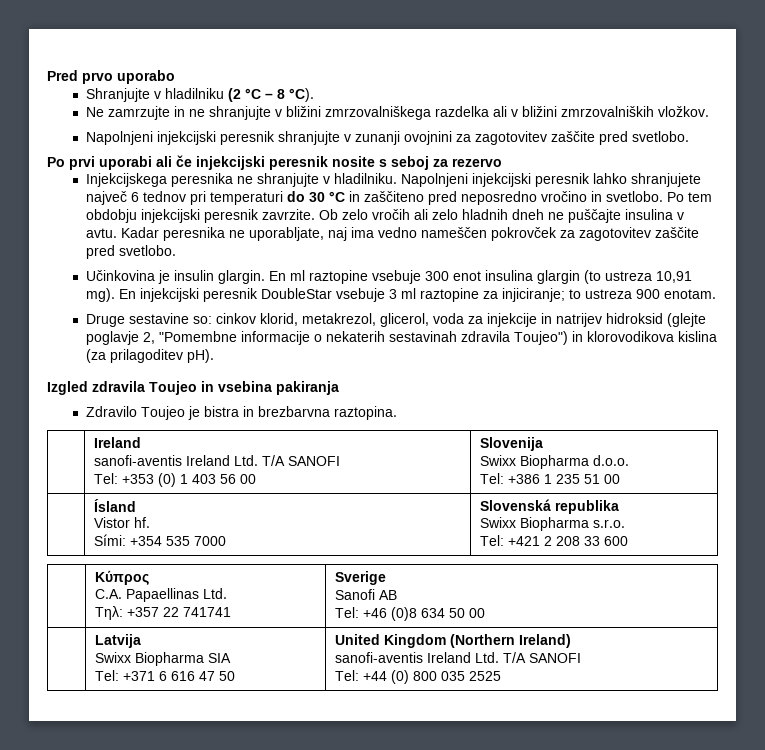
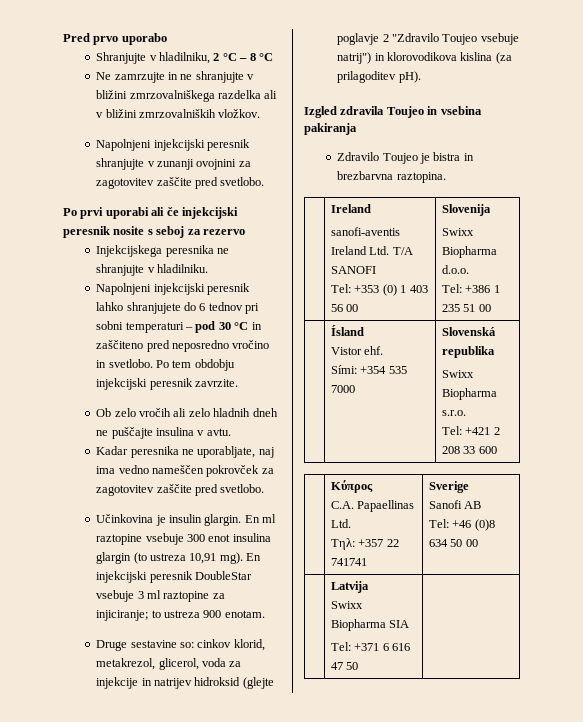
[164,88,241,102] hladilniku (2 -> [159,52,220,64] hladilniku, 2
[288,88,314,102] °C). -> [258,53,273,61] °C
(397, 178) none -> (209, 268) //
[85,191,127,205] največ -> [184,302,197,311] do
[209,191,305,205] temperaturi do -> [96,321,216,333] sobni temperaturi – pod
(315, 214) none -> (239, 383) //
(117, 233) none -> (231, 432) //
[142,331,568,345] 2, "Pomembne informacije o nekaterih sestavinah zdravila Toujeo") -> [382,33,519,45] [337,52,372,64] 2 "Zdravilo Toujeo vsebuje natrij")
[133,517,150,528] hf. -> [364,346,384,355] ehf.
[334,634,571,648] [334,652,581,663] [334,670,501,684] United Kingdom (Northern Ireland) // sanofi-aventis Ireland Ltd. T/A SANOFI // Tel: +44 (0) 800 035 2525 -> (359, 666) none

